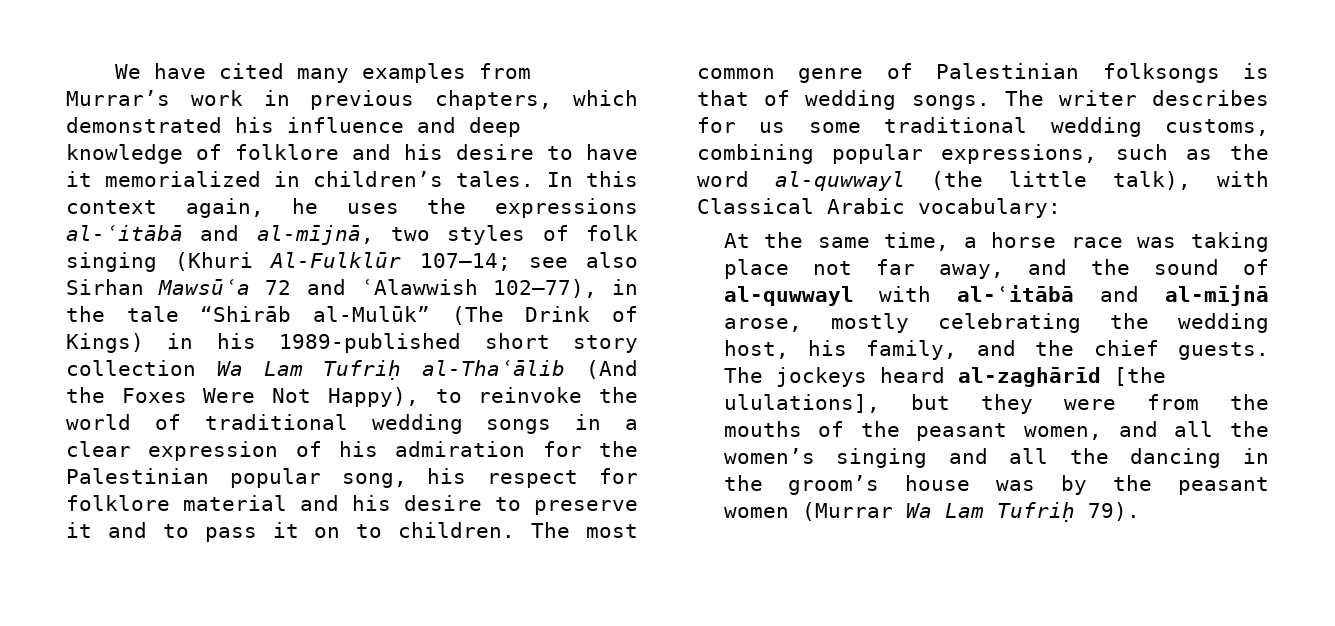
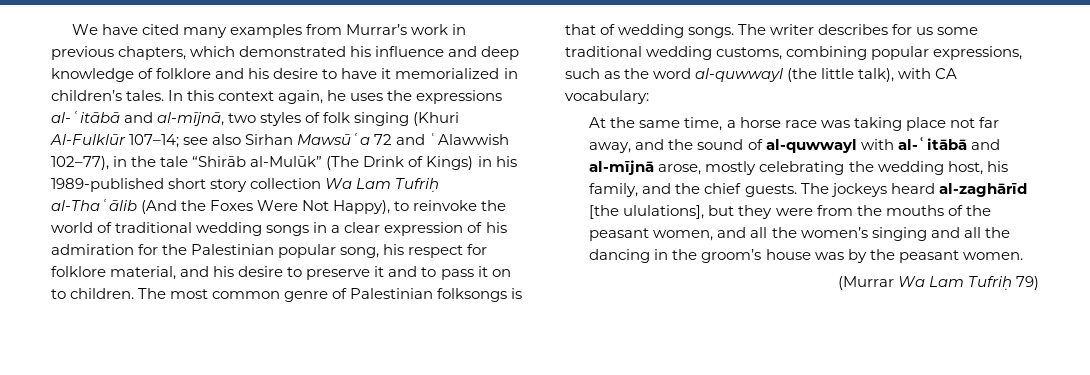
[183,495,287,511] material -> [110,266,177,280] material,
[697,198,905,214] Classical Arabic -> [935,68,958,79] CA
[723,507,789,518] women -> [962,252,1023,260] women. //
[1087,502,1140,521] 79). -> [1016,276,1039,290] 79)

